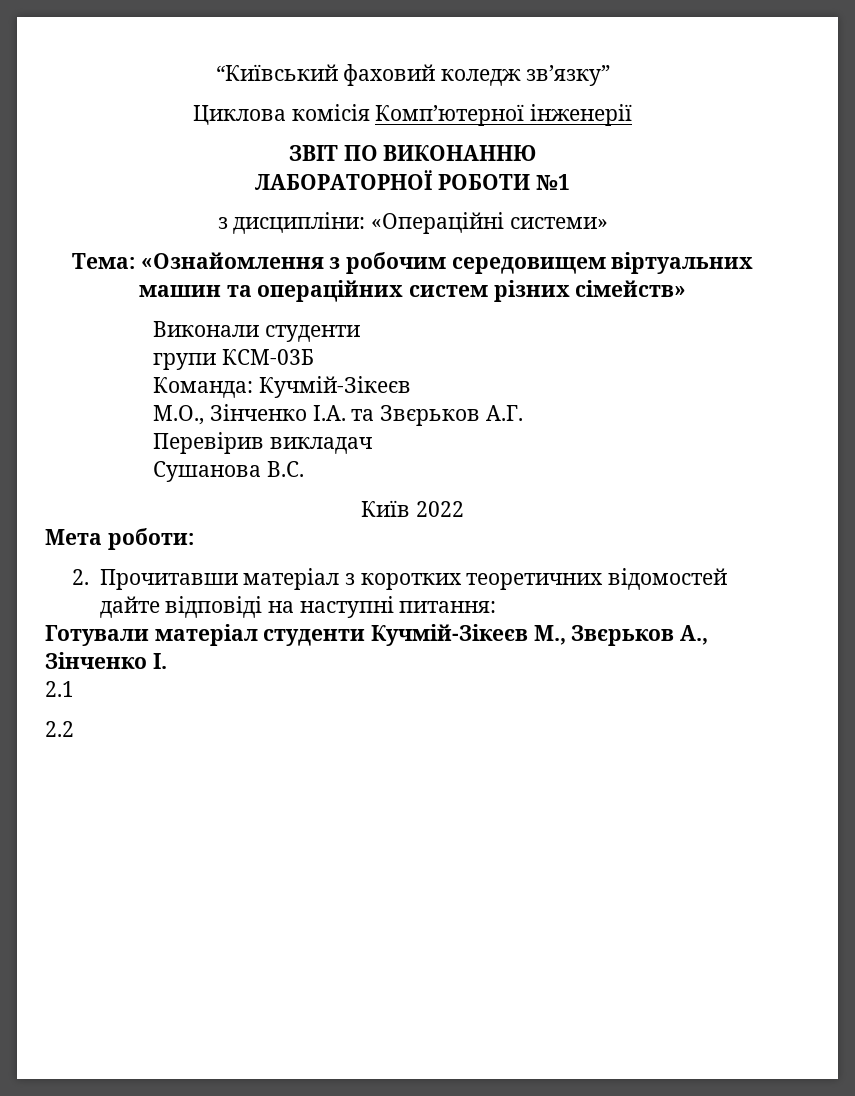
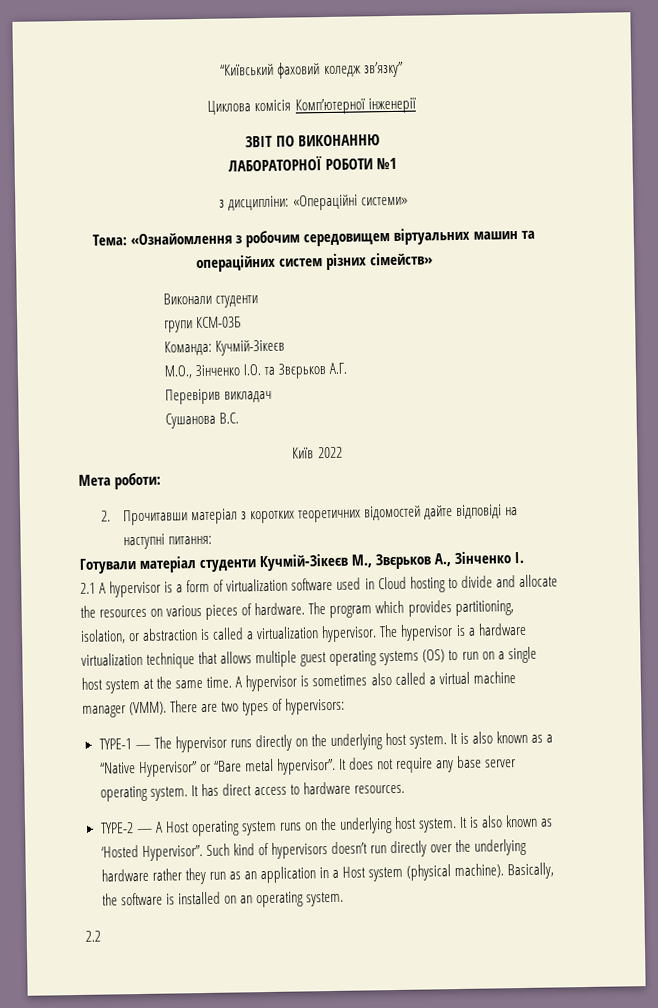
[312,405,346,421] І.А. -> [243,364,262,376] І.О.
(74, 689) none -> [99,574,558,598] [80,600,514,620] [80,622,527,644] [81,646,537,669] [81,671,516,694] [82,697,346,718] [98,730,554,753] [99,755,517,778] [99,781,405,802] [99,814,554,837] [100,838,528,861] [100,862,555,885] [101,891,344,908] A hypervisor is a form of virtualization software used in Cloud hosting to divide and allocate the resources on various pieces of hardware. The program which provides partitioning, isolation, or abstraction is called a virtualization hypervisor. The hypervisor is a hardware virtualization technique that allows multiple guest operating systems (OS) to run on a single host system at the same time. A hypervisor is sometimes also called a virtual machine manager (VMM). There are two types of hypervisors: // TYPE-1 — The hypervisor runs directly on the underlying host system. It is also known as a “Native Hypervisor” or “Bare metal hypervisor”. It does not require any base server operating system. It has direct access to hardware resources. // TYPE-2 — A Host operating system runs on the underlying host system. It is also known as ‘Hosted Hypervisor”. Such kind of hypervisors doesn’t run directly over the underlying hardware rather they run as an application in a Host system (physical machine). Basically, the software is installed on an operating system.

